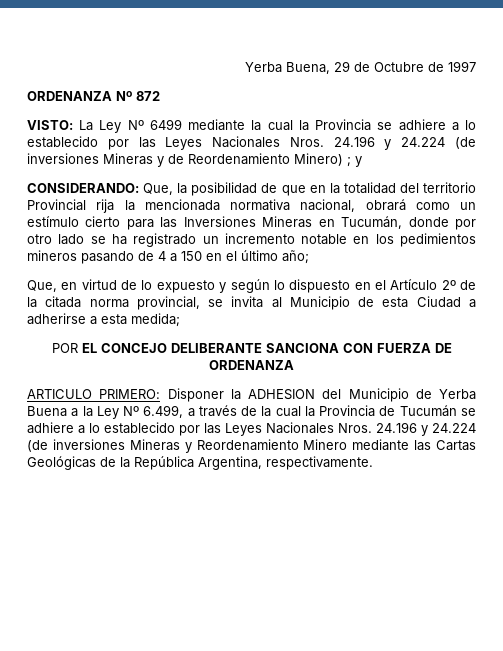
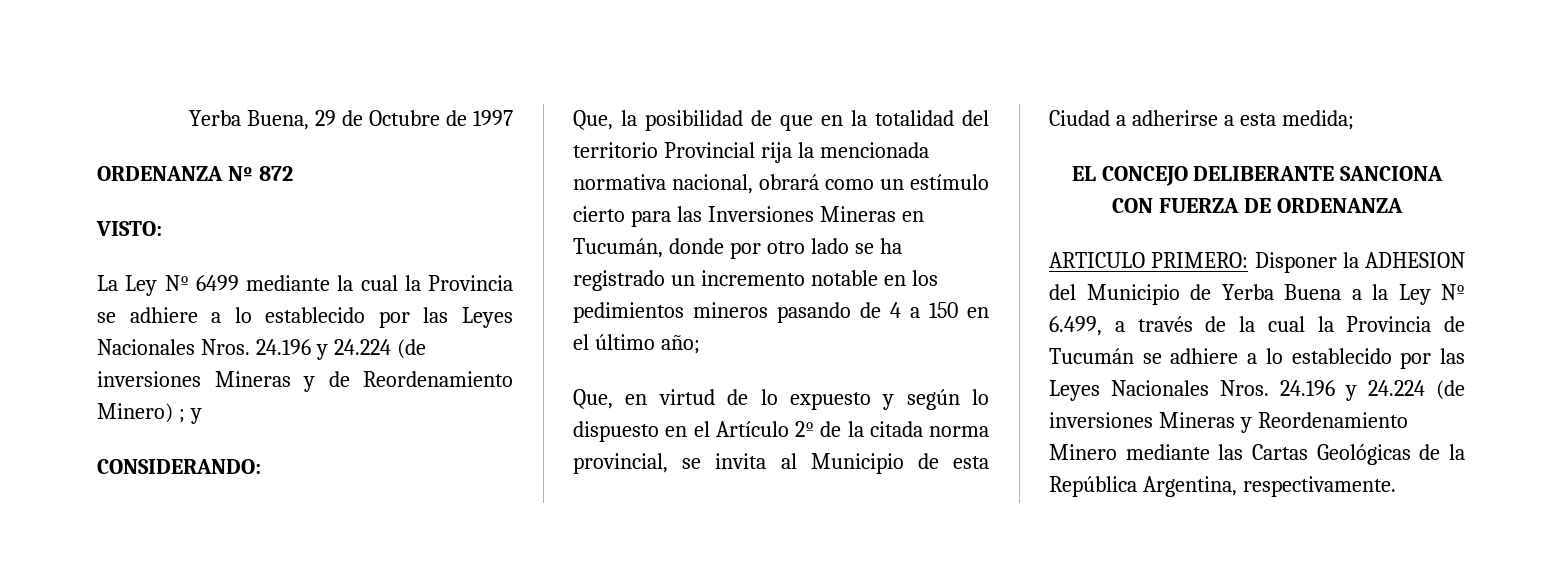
(73, 125) none -> (162, 228) //
(139, 188) none -> (261, 466) //
[51,343,78,353] POR -> (1354, 120) none

